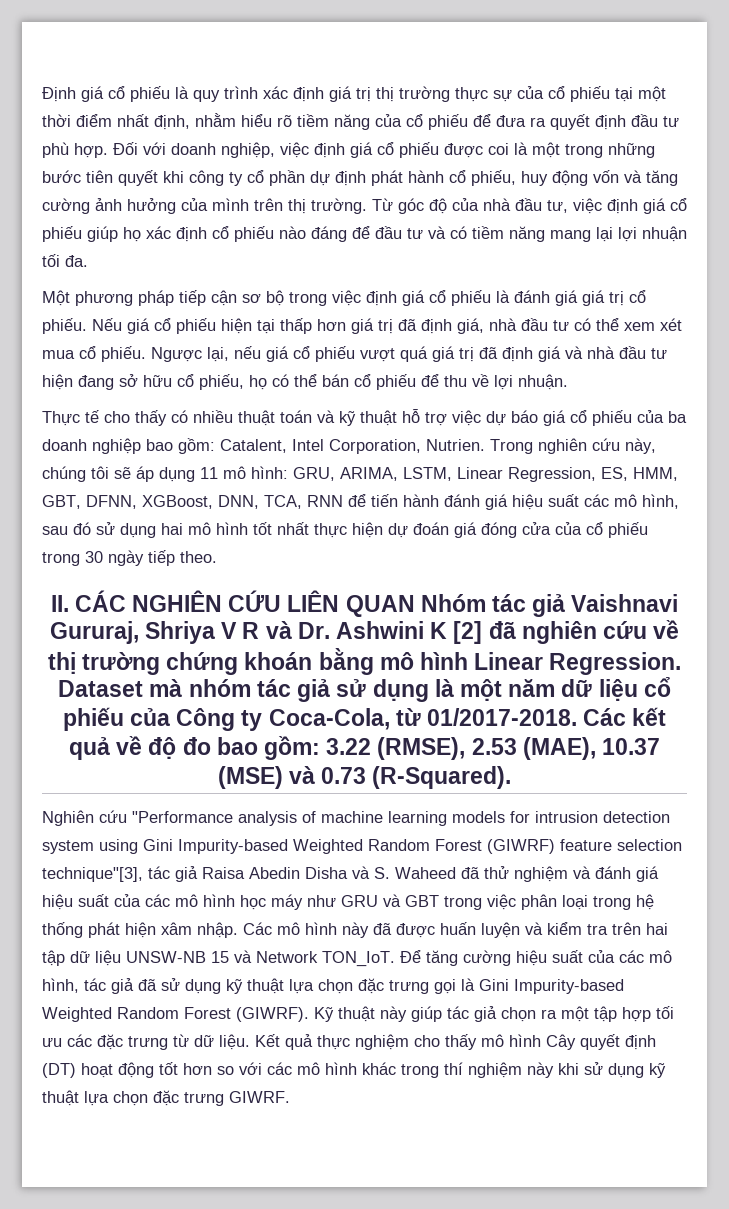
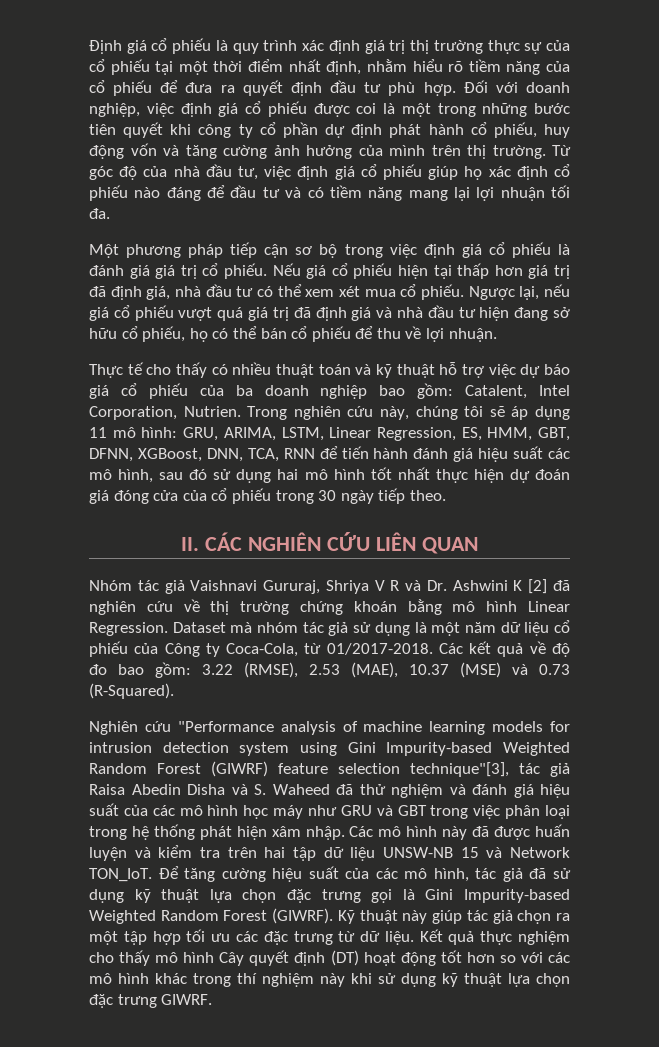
(415, 606) none -> (478, 545) //

